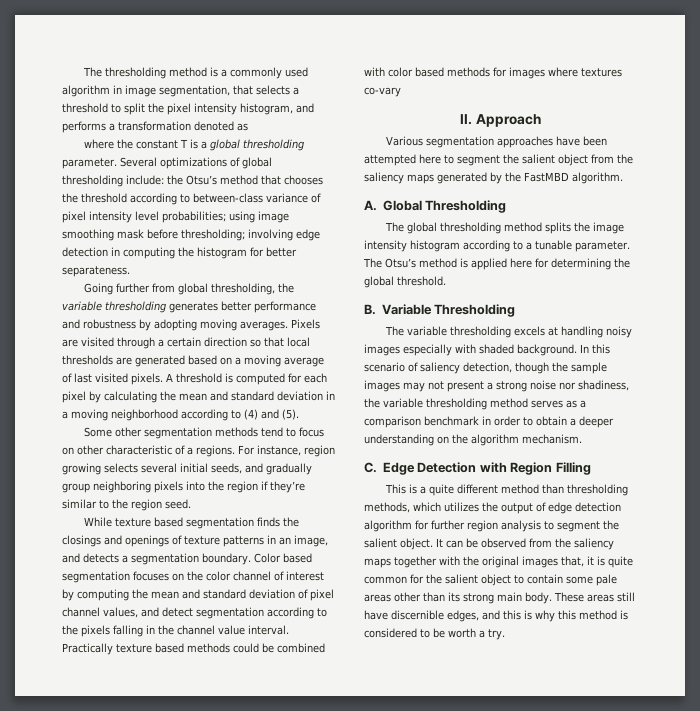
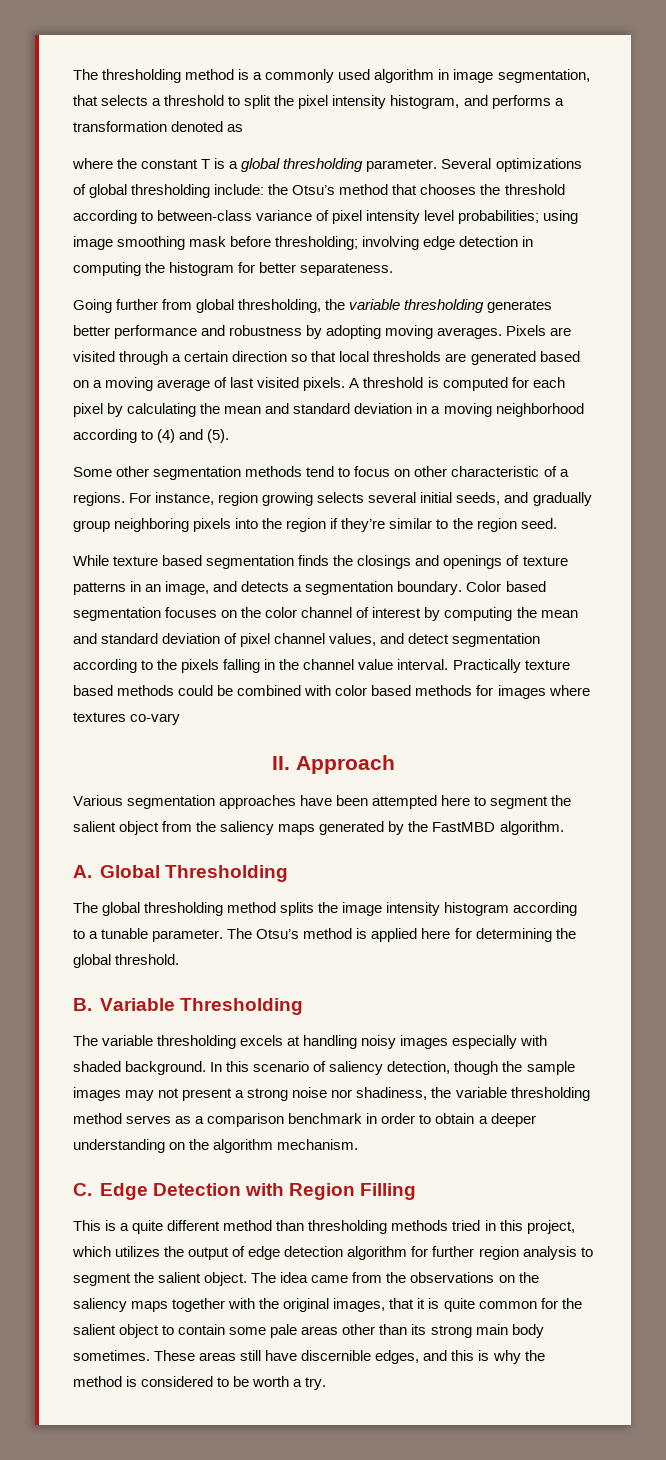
[364,502,410,513] methods, -> [391,1220,575,1234] methods tried in this project,
[436,538,552,548] It can be observed from -> [251,1272,515,1283] The idea came from the observations on
[522,556,584,568] images that, -> [333,1298,415,1312] images, that
[525,592,552,604] body. -> [511,1324,544,1338] [73,1350,150,1361] body sometimes.
[558,610,576,620] this -> [524,1350,545,1361] the

